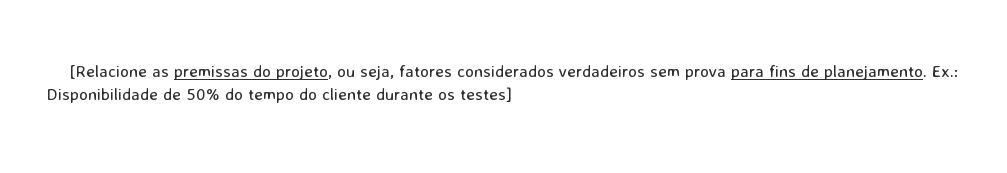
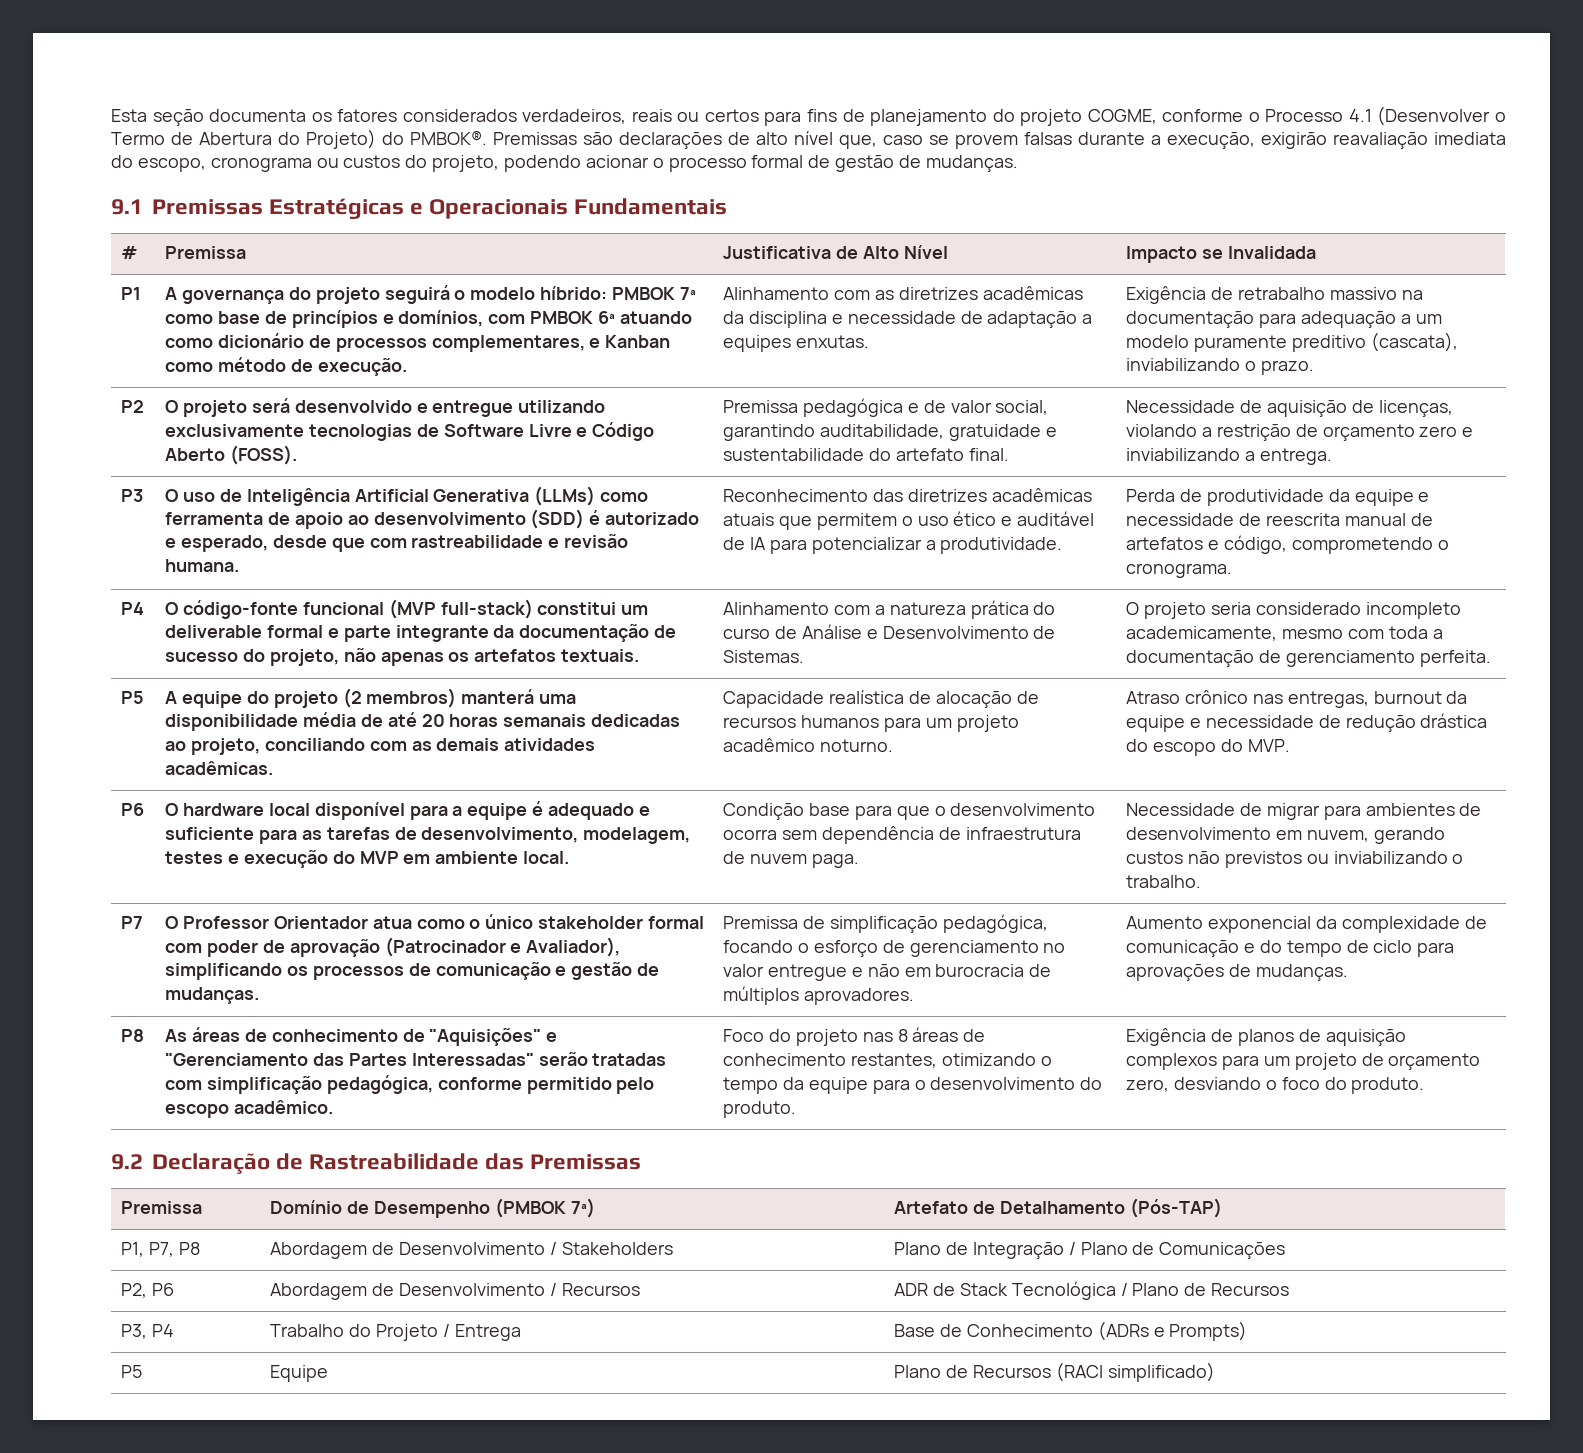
[69,65,960,80] [47,87,512,103] [Relacione as premissas do projeto, ou seja, fatores considerados verdadeiros sem prova para fins de planejamento. Ex.: Disponibilidade de 50% do tempo do cliente durante os testes] -> [111,106,1506,126] [111,129,1506,149] [111,155,1018,172] [111,198,728,219] [121,246,139,259] [165,246,247,259] [723,245,948,259] [1126,246,1316,263] [121,287,142,300] [165,285,696,304] [165,310,692,328] [165,333,671,352] [165,357,407,376] [723,286,1083,300] [723,311,1093,328] [723,335,869,352] [1126,286,1423,304] [1126,311,1442,328] [1126,332,1458,352] [1126,358,1314,375] [121,400,145,413] [165,398,606,417] [165,422,655,441] [165,445,297,465] [723,398,1049,417] [723,424,1057,441] [723,448,1009,461] [1126,400,1453,417] [1126,424,1474,441] [1126,448,1332,465] [121,489,144,502] [165,486,649,506] [165,509,700,529] [165,534,629,552] [165,559,240,572] [723,488,1092,502] [723,511,1095,530] [723,537,1063,554] [1126,489,1430,506] [1126,513,1433,526] [1126,535,1449,554] [1126,563,1233,578] [121,602,145,615] [165,599,649,619] [165,624,677,642] [165,648,640,666] [723,600,1056,619] [723,624,1056,639] [723,650,805,663] [1126,602,1461,619] [1126,626,1443,641] [1126,650,1491,667] [121,691,145,704] [165,688,577,708] [165,712,681,731] [165,738,596,755] [165,761,274,775] [723,690,1039,708] [723,715,1019,732] [723,738,893,752] [1126,690,1468,708] [1126,713,1488,732] [1126,739,1290,756] [121,803,145,816] [165,801,650,820] [165,827,691,844] [165,850,570,868] [723,803,1096,820] [723,826,1081,844] [723,851,859,868] [1126,803,1482,820] [1126,827,1445,844] [1126,851,1464,868] [1126,875,1202,888] [121,916,144,929] [165,914,704,929] [165,937,621,957] [165,962,660,980] [165,987,260,1004] [723,914,1048,933] [723,940,1066,957] [723,964,1052,981] [723,986,914,1005] [1126,916,1487,933] [1126,940,1455,957] [1126,964,1348,981] [121,1029,145,1042] [165,1027,558,1046] [165,1052,667,1066] [165,1075,655,1094] [165,1100,333,1118] [723,1027,986,1046] [723,1053,1052,1068] [723,1077,1103,1094] [723,1101,797,1118] [1126,1028,1406,1046] [1126,1053,1481,1070] [1126,1077,1425,1094] [111,1153,642,1174] [121,1201,203,1214] [270,1198,595,1218] [894,1198,1222,1218] [121,1242,200,1257] [270,1242,673,1259] [894,1242,1286,1259] [121,1283,174,1298] [270,1283,640,1300] [894,1281,1290,1300] [121,1324,174,1339] [270,1324,521,1341] [894,1321,1248,1341] [121,1365,143,1378] [270,1365,329,1382] [894,1362,1215,1382] Esta seção documenta os fatores considerados verdadeiros, reais ou certos para fins de planejamento do projeto COGME, conforme o Processo 4.1 (Desenvolver o Termo de Abertura do Projeto) do PMBOK®. Premissas são declarações de alto nível que, caso se provem falsas durante a execução, exigirão reavaliação imediata do escopo, cronograma ou custos do projeto, podendo acionar o processo formal de gestão de mudanças. // 9.1 Premissas Estratégicas e Operacionais Fundamentais // # | Premissa | Justificativa de Alto Nível | Impacto se Invalidada // P1 | A governança do projeto seguirá o modelo híbrido: PMBOK 7ª como base de princípios e domínios, com PMBOK 6ª atuando como dicionário de processos complementares, e Kanban como método de execução. | Alinhamento com as diretrizes acadêmicas da disciplina e necessidade de adaptação a equipes enxutas. | Exigência de retrabalho massivo na documentação para adequação a um modelo puramente preditivo (cascata), inviabilizando o prazo. // P2 | O projeto será desenvolvido e entregue utilizando exclusivamente tecnologias de Software Livre e Código Aberto (FOSS). | Premissa pedagógica e de valor social, garantindo auditabilidade, gratuidade e sustentabilidade do artefato final. | Necessidade de aquisição de licenças, violando a restrição de orçamento zero e inviabilizando a entrega. // P3 | O uso de Inteligência Artificial Generativa (LLMs) como ferramenta de apoio ao desenvolvimento (SDD) é autorizado e esperado, desde que com rastreabilidade e revisão humana. | Reconhecimento das diretrizes acadêmicas atuais que permitem o uso ético e auditável de IA para potencializar a produtividade. | Perda de produtividade da equipe e necessidade de reescrita manual de artefatos e código, comprometendo o cronograma. // P4 | O código-fonte funcional (MVP full-stack) constitui um deliverable formal e parte integrante da documentação de sucesso do projeto, não apenas os artefatos textuais. | Alinhamento com a natureza prática do curso de Análise e Desenvolvimento de Sistemas. | O projeto seria considerado incompleto academicamente, mesmo com toda a documentação de gerenciamento perfeita. // P5 | A equipe do projeto (2 membros) manterá uma disponibilidade média de até 20 horas semanais dedicadas ao projeto, conciliando com as demais atividades acadêmicas. | Capacidade realística de alocação de recursos humanos para um projeto acadêmico noturno. | Atraso crônico nas entregas, burnout da equipe e necessidade de redução drástica do escopo do MVP. // P6 | O hardware local disponível para a equipe é adequado e suficiente para as tarefas de desenvolvimento, modelagem, testes e execução do MVP em ambiente local. | Condição base para que o desenvolvimento ocorra sem dependência de infraestrutura de nuvem paga. | Necessidade de migrar para ambientes de desenvolvimento em nuvem, gerando custos não previstos ou inviabilizando o trabalho. // P7 | O Professor Orientador atua como o único stakeholder formal com poder de aprovação (Patrocinador e Avaliador), simplificando os processos de comunicação e gestão de mudanças. | Premissa de simplificação pedagógica, focando o esforço de gerenciamento no valor entregue e não em burocracia de múltiplos aprovadores. | Aumento exponencial da complexidade de comunicação e do tempo de ciclo para aprovações de mudanças. // P8 | As áreas de conhecimento de "Aquisições" e "Gerenciamento das Partes Interessadas" serão tratadas com simplificação pedagógica, conforme permitido pelo escopo acadêmico. | Foco do projeto nas 8 áreas de conhecimento restantes, otimizando o tempo da equipe para o desenvolvimento do produto. | Exigência de planos de aquisição complexos para um projeto de orçamento zero, desviando o foco do produto. // 9.2 Declaração de Rastreabilidade das Premissas // Premissa | Domínio de Desempenho (PMBOK 7ª) | Artefato de Detalhamento (Pós-TAP) // P1, P7, P8 | Abordagem de Desenvolvimento / Stakeholders | Plano de Integração / Plano de Comunicações // P2, P6 | Abordagem de Desenvolvimento / Recursos | ADR de Stack Tecnológica / Plano de Recursos // P3, P4 | Trabalho do Projeto / Entrega | Base de Conhecimento (ADRs e Prompts) // P5 | Equipe | Plano de Recursos (RACI simplificado)

